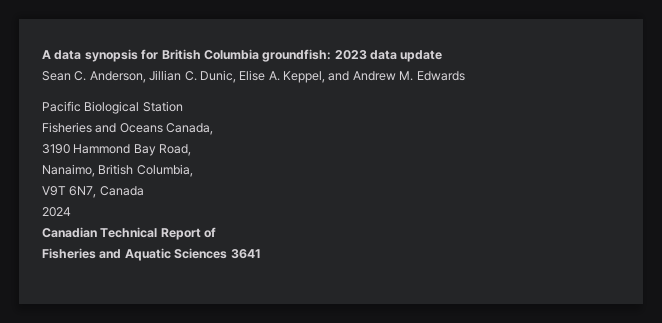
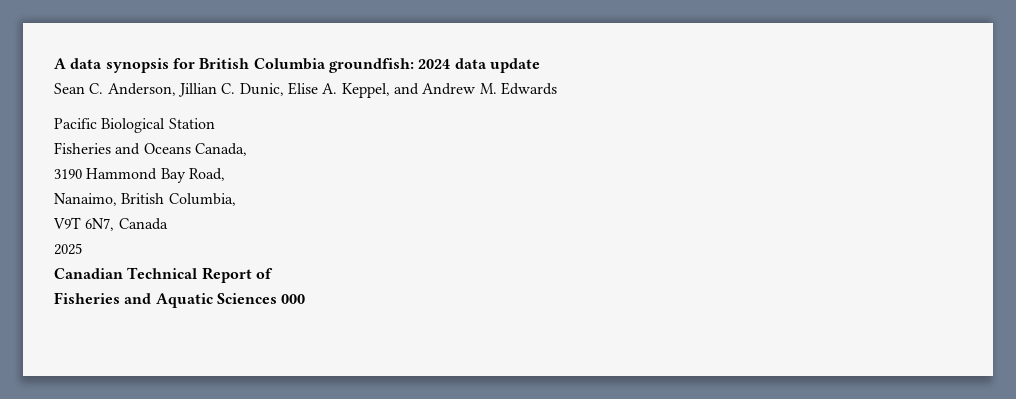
[334,50,367,60] 2023 -> [418,59,451,69] 2024
[42,207,71,217] 2024 -> [54,243,82,255] 2025
[230,249,261,259] 3641 -> [281,294,306,304] 000

